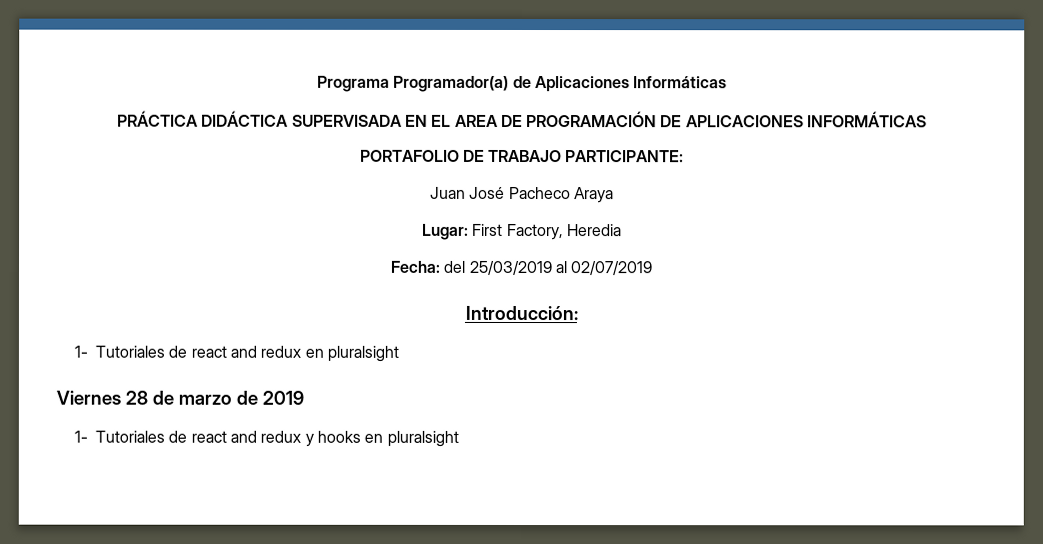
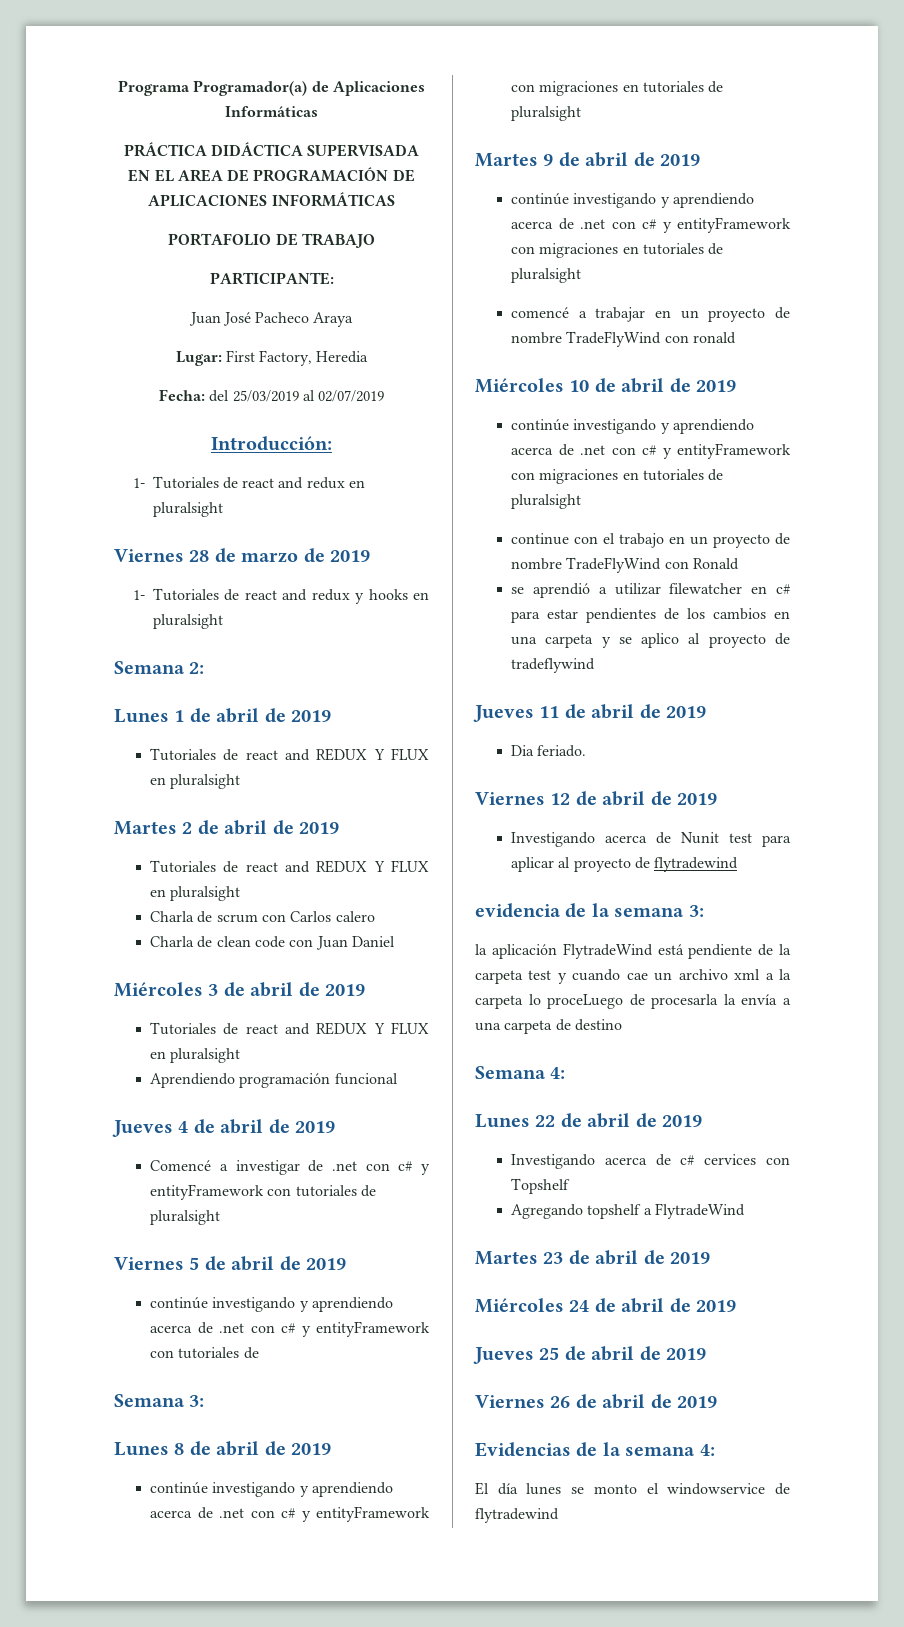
(563, 156) none -> (375, 240) //
(459, 438) none -> [114,661,205,674] [114,708,331,723] [150,748,429,761] [150,774,241,789] [114,820,339,835] [150,860,429,873] [150,886,241,901] [150,911,375,923] [150,936,396,950] [114,982,365,997] [150,1022,429,1035] [150,1048,241,1063] [150,1073,398,1088] [112,1119,335,1137] [150,1160,430,1175] [150,1184,377,1200] [150,1210,221,1225] [114,1256,346,1271] [150,1297,394,1312] [150,1321,430,1337] [150,1347,259,1359] [114,1394,205,1407] [114,1441,331,1456] [150,1482,394,1497] [150,1506,430,1522] [511,81,724,96] [511,106,582,121] [475,152,700,167] [511,193,755,208] [511,217,791,233] [511,243,724,258] [511,268,582,283] [511,307,790,322] [511,331,737,347] [475,378,736,393] [511,419,755,434] [511,443,791,459] [511,469,724,484] [511,494,582,509] [511,533,790,548] [511,557,740,573] [511,583,790,598] [511,608,790,623] [511,633,790,648] [511,658,596,673] [473,704,706,722] [511,745,587,757] [475,791,717,806] [511,832,791,847] [511,857,739,872] [475,903,704,918] [475,943,791,959] [475,969,791,984] [475,994,791,1009] [475,1019,622,1034] [475,1066,566,1079] [475,1113,702,1128] [511,1154,790,1169] [511,1178,571,1194] [511,1203,746,1219] [475,1250,710,1265] [475,1298,736,1313] [473,1346,706,1364] [475,1394,717,1409] [475,1442,715,1457] [475,1482,790,1495] [475,1508,559,1523] // Semana 2: // Lunes 1 de abril de 2019 // Tutoriales de react and REDUX Y FLUX en pluralsight // Martes 2 de abril de 2019 // Tutoriales de react and REDUX Y FLUX en pluralsight // Charla de scrum con Carlos calero // Charla de clean code con Juan Daniel // Miércoles 3 de abril de 2019 // Tutoriales de react and REDUX Y FLUX en pluralsight // Aprendiendo programación funcional // Jueves 4 de abril de 2019 // Comencé a investigar de .net con c# y entityFramework con tutoriales de pluralsight // Viernes 5 de abril de 2019 // continúe investigando y aprendiendo acerca de .net con c# y entityFramework con tutoriales de // Semana 3: // Lunes 8 de abril de 2019 // continúe investigando y aprendiendo acerca de .net con c# y entityFramework con migraciones en tutoriales de pluralsight // Martes 9 de abril de 2019 // continúe investigando y aprendiendo acerca de .net con c# y entityFramework con migraciones en tutoriales de pluralsight // comencé a trabajar en un proyecto de nombre TradeFlyWind con ronald // Miércoles 10 de abril de 2019 // continúe investigando y aprendiendo acerca de .net con c# y entityFramework con migraciones en tutoriales de pluralsight // continue con el trabajo en un proyecto de nombre TradeFlyWind con Ronald // se aprendió a utilizar filewatcher en c# para estar pendientes de los cambios en una carpeta y se aplico al proyecto de tradeflywind // Jueves 11 de abril de 2019 // Dia feriado. // Viernes 12 de abril de 2019 // Investigando acerca de Nunit test para aplicar al proyecto de flytradewind // evidencia de la semana 3: // la aplicación FlytradeWind está pendiente de la carpeta test y cuando cae un archivo xml a la carpeta lo proceLuego de procesarla la envía a una carpeta de destino // Semana 4: // Lunes 22 de abril de 2019 // Investigando acerca de c# cervices con Topshelf // Agregando topshelf a FlytradeWind // Martes 23 de abril de 2019 // Miércoles 24 de abril de 2019 // Jueves 25 de abril de 2019 // Viernes 26 de abril de 2019 // Evidencias de la semana 4: // El día lunes se monto el windowservice de flytradewind

